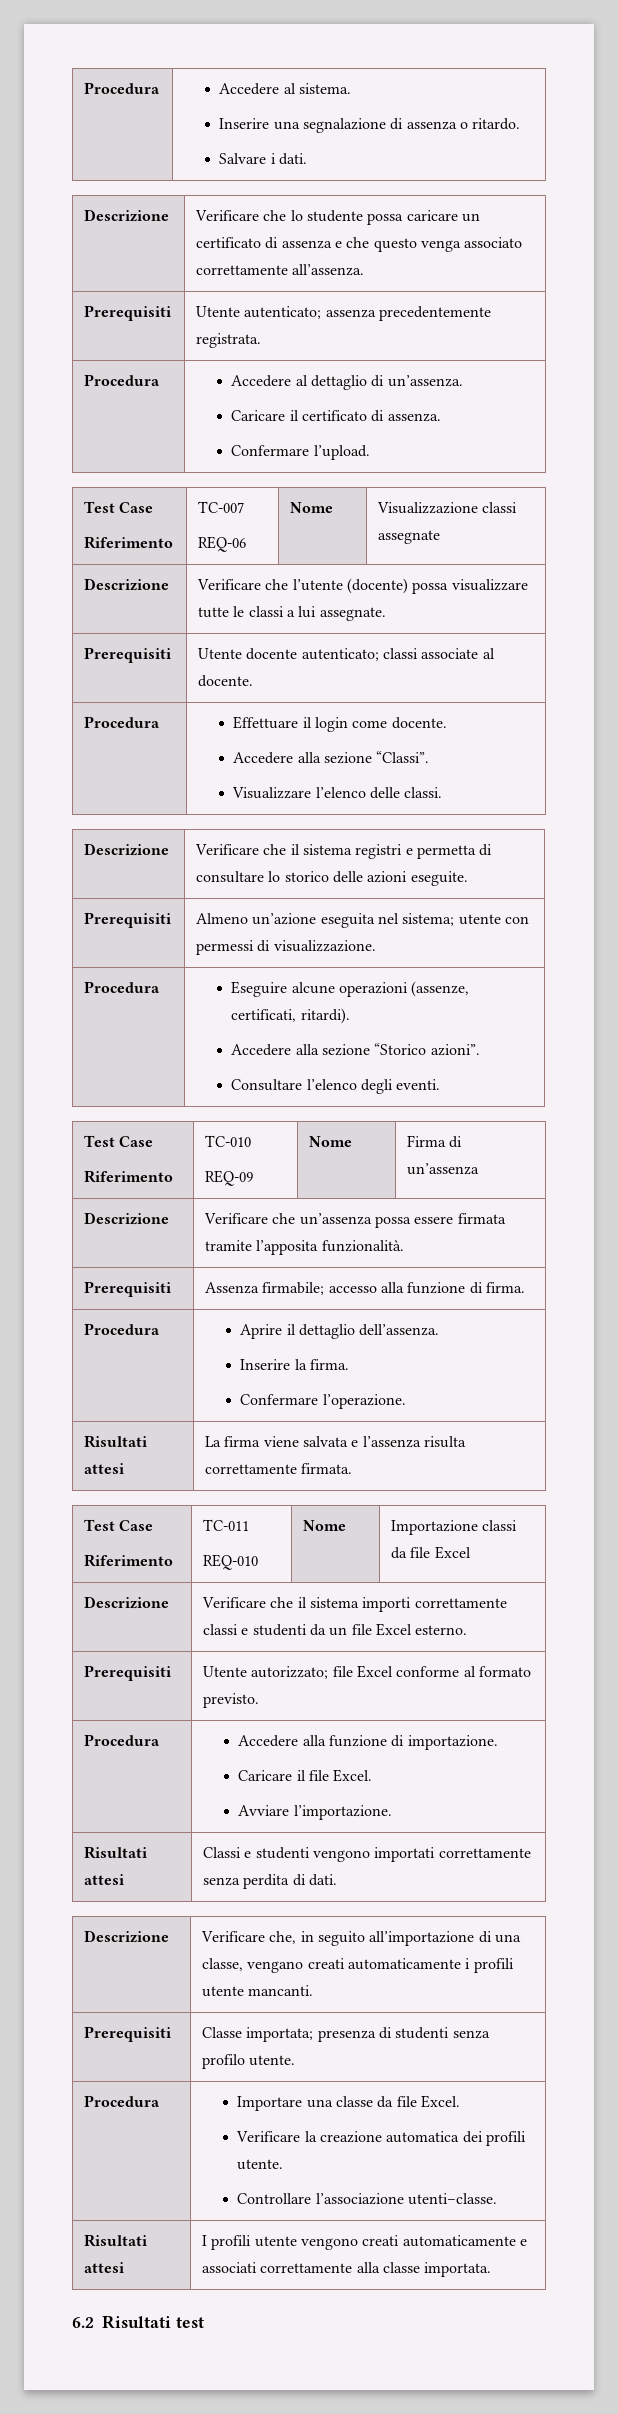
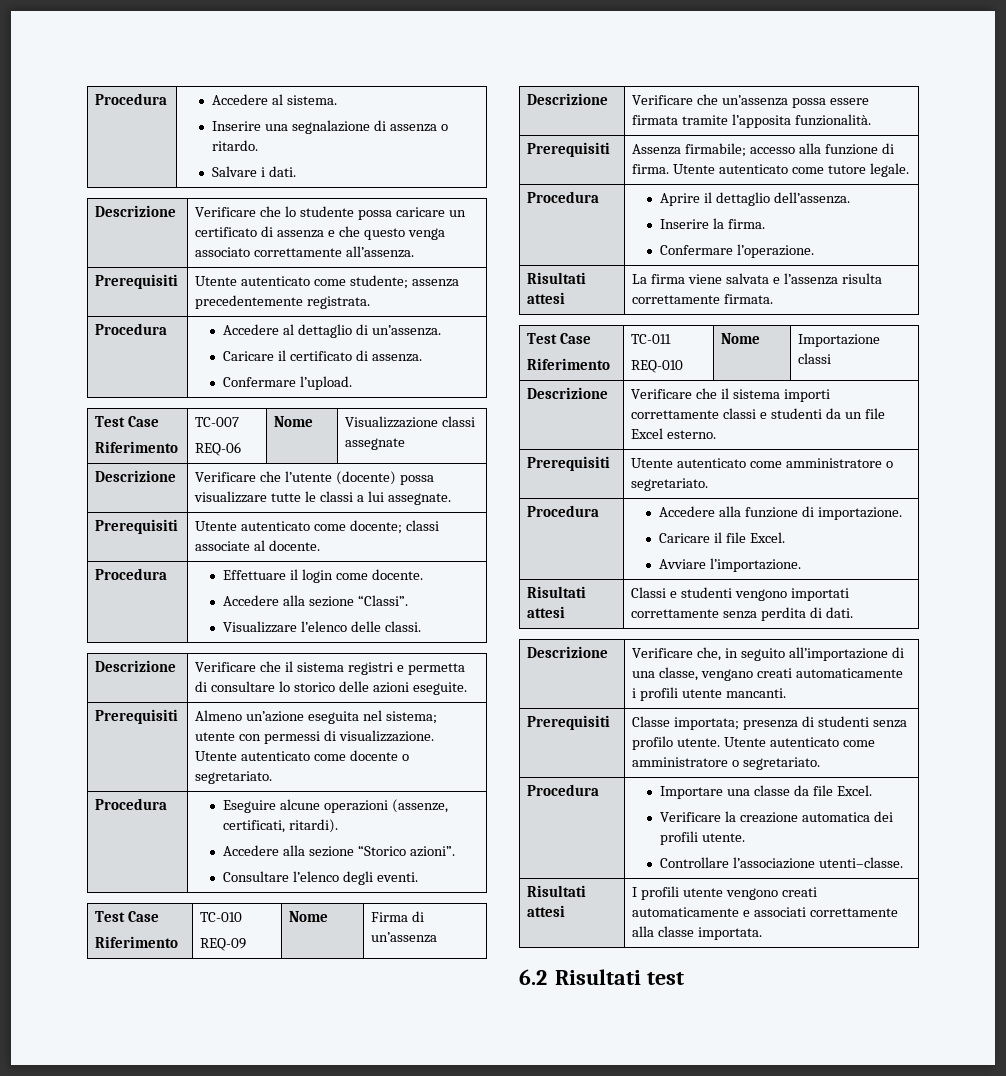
[244,306,322,319] autenticato; -> [241,275,409,289] autenticato come studente;
[246,648,379,661] docente autenticato; -> [241,520,403,534] autenticato come docente;
(376, 946) none -> [195,750,410,761] [195,771,273,784] Utente autenticato come docente o segretariato.
(526, 1287) none -> [673,163,910,177] Utente autenticato come tutore legale.
[391,1546,471,1559] da file Excel -> (832, 358) none
[251,1665,532,1679] [203,1693,260,1708] autorizzato; file Excel conforme al formato previsto. -> [677,458,894,468] [631,478,709,491] autenticato come amministratore o segretariato.
(296, 2060) none -> [724,737,876,747] [632,757,821,770] Utente autenticato come amministratore o segretariato.

